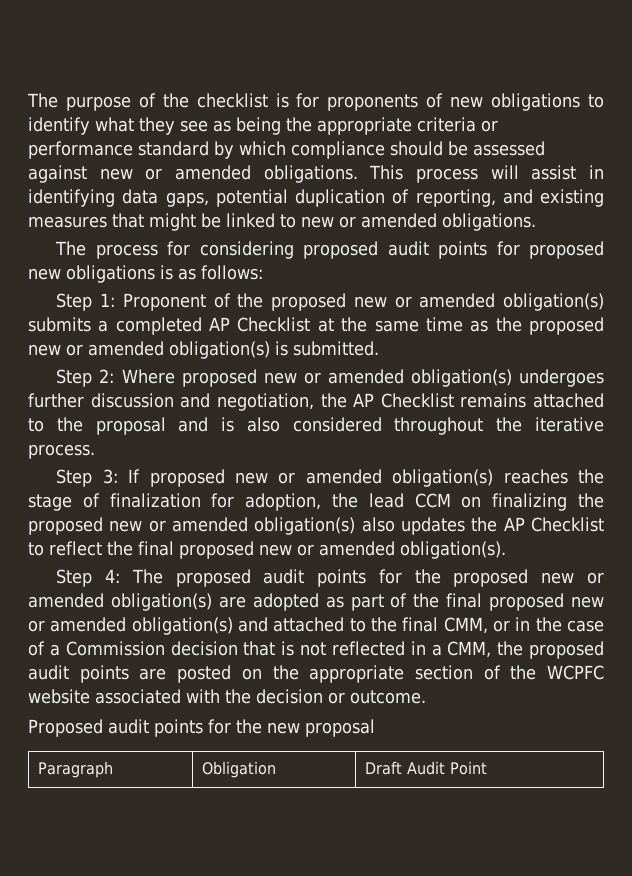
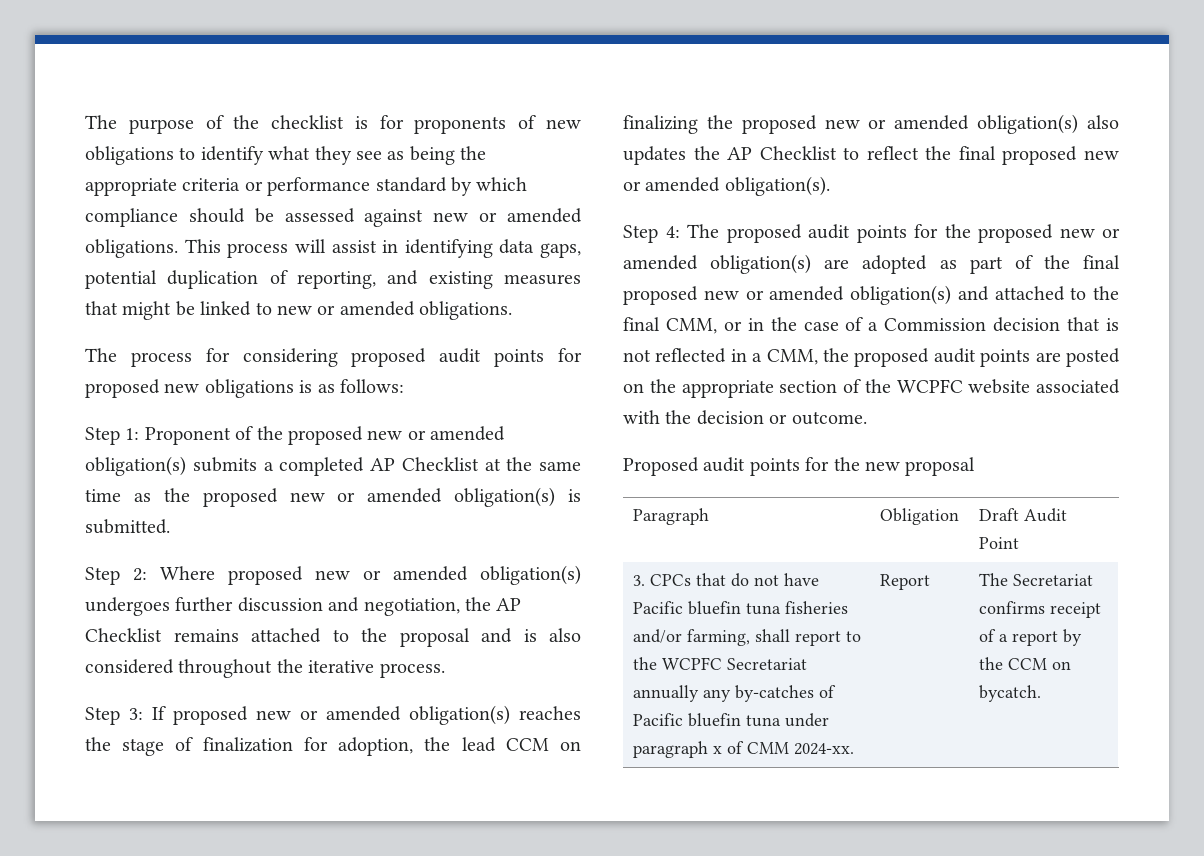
(488, 768) none -> [632,573,819,587] [632,601,848,615] [632,629,861,646] [632,657,807,670] [632,685,836,702] [632,713,829,727] [632,741,854,758] [879,574,930,590] [978,573,1093,586] [978,601,1101,618] [978,629,1082,646] [978,657,1071,670] [978,685,1041,702] // 3. CPCs that do not have Pacific bluefin tuna fisheries and/or farming, shall report to the WCPFC Secretariat annually any by-catches of Pacific bluefin tuna under paragraph x of CMM 2024-xx. | Report | The Secretariat confirms receipt of a report by the CCM on bycatch.

